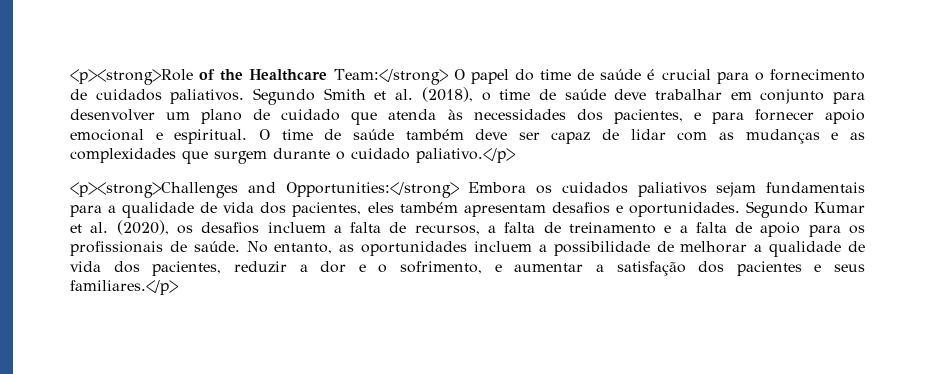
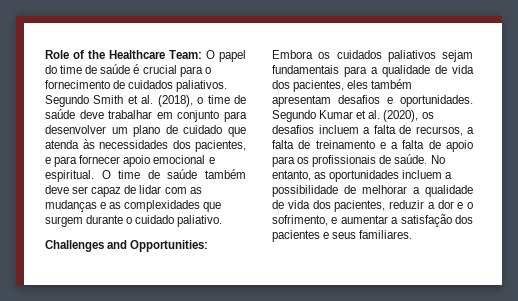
[70,69,193,85] <p><strong>Role -> [45,50,69,59] Role
[333,69,448,85] Team:</strong> -> [169,50,202,59] Team:
[416,148,515,163] [70,182,459,198] paliativo.</p> // <p><strong>Challenges and Opportunities:</strong> -> [177,215,223,227] [45,240,209,252] paliativo. // Challenges and Opportunities:
[70,280,178,295] familiares.</p> -> [359,230,413,239] familiares.

